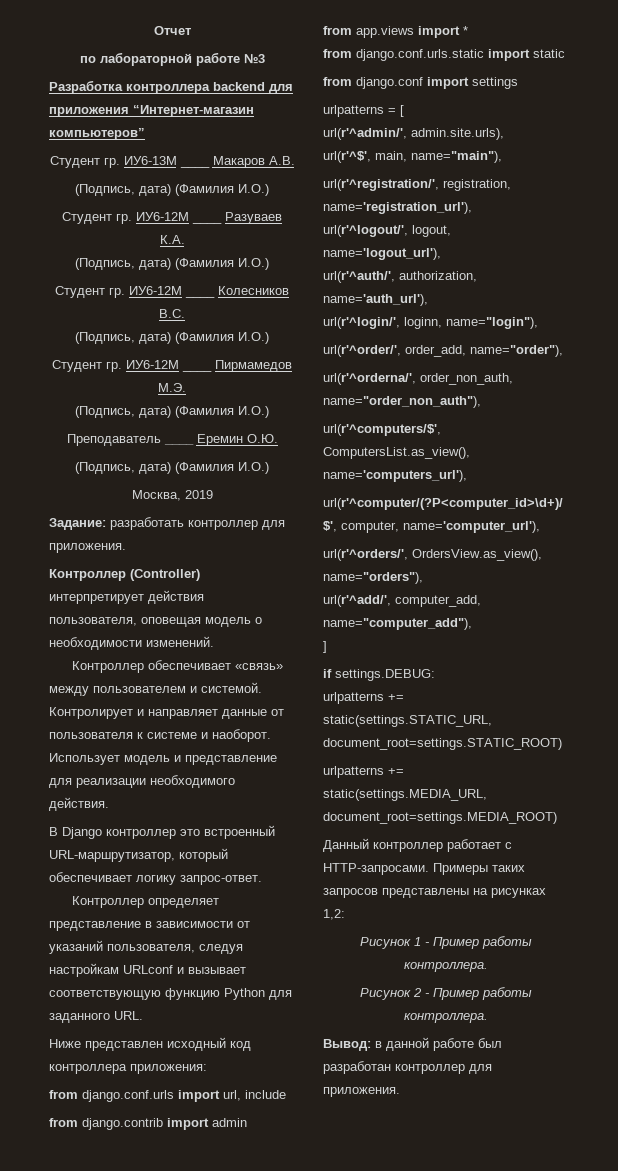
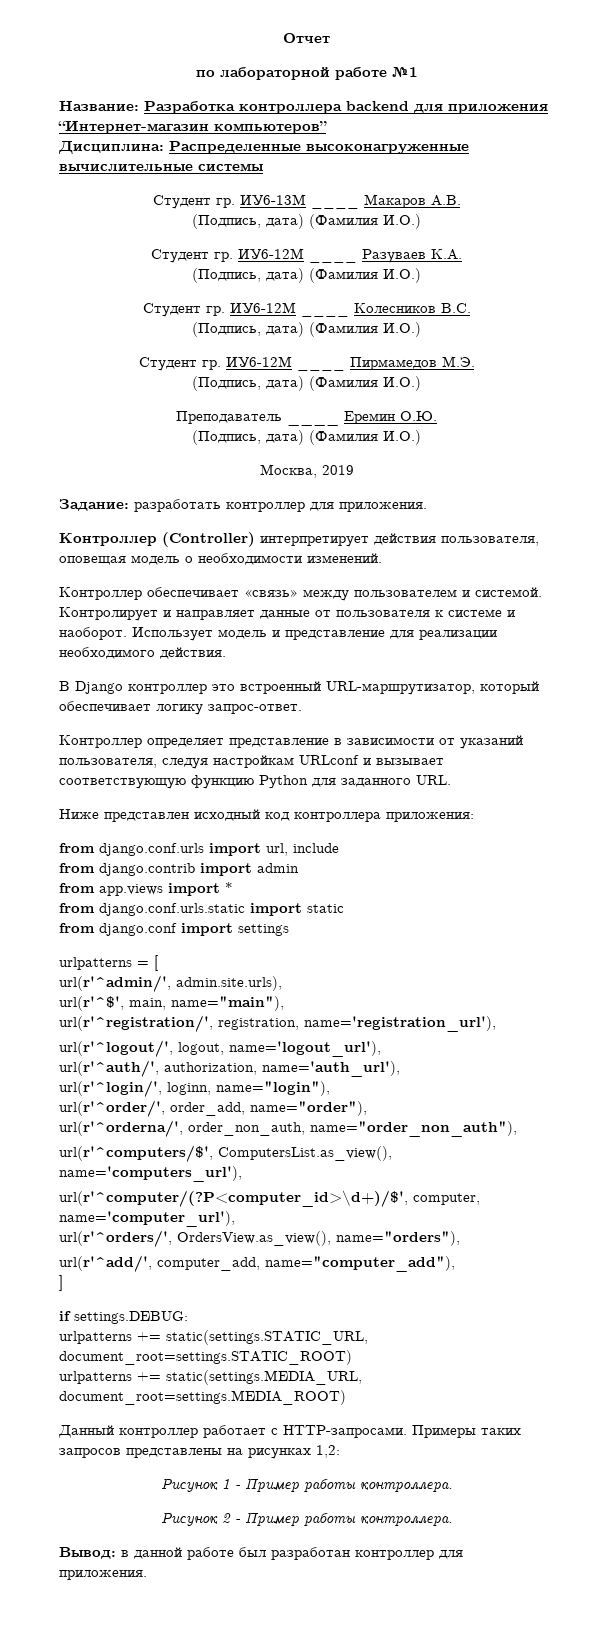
[243,54,265,64] №3 // -> [391,67,418,78] [59,100,139,111] №1 // Название:
(145, 134) none -> [58,141,469,154] [59,163,263,171] // Дисциплина: Распределенные высоконагруженные вычислительные системы

